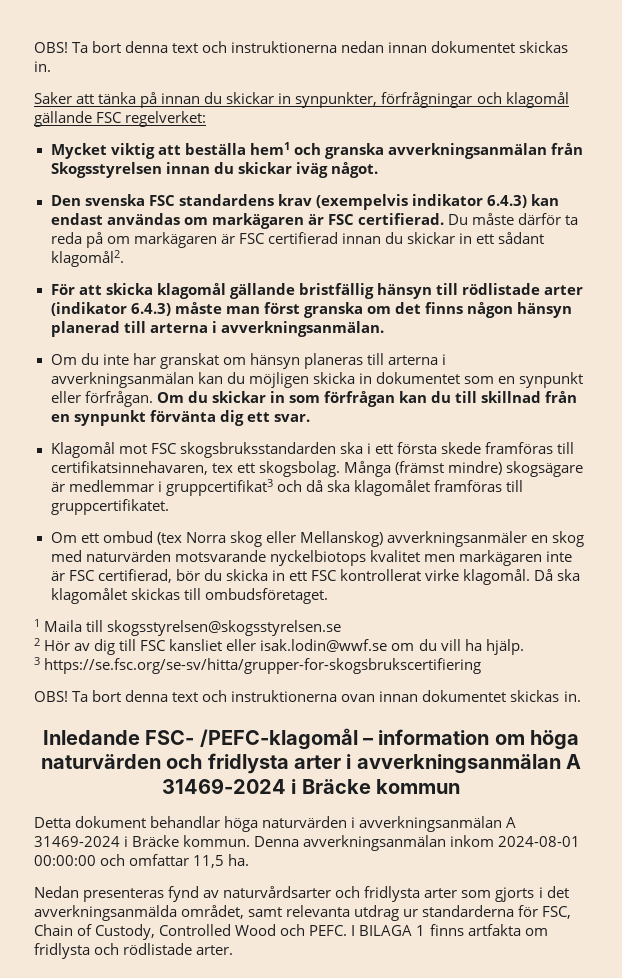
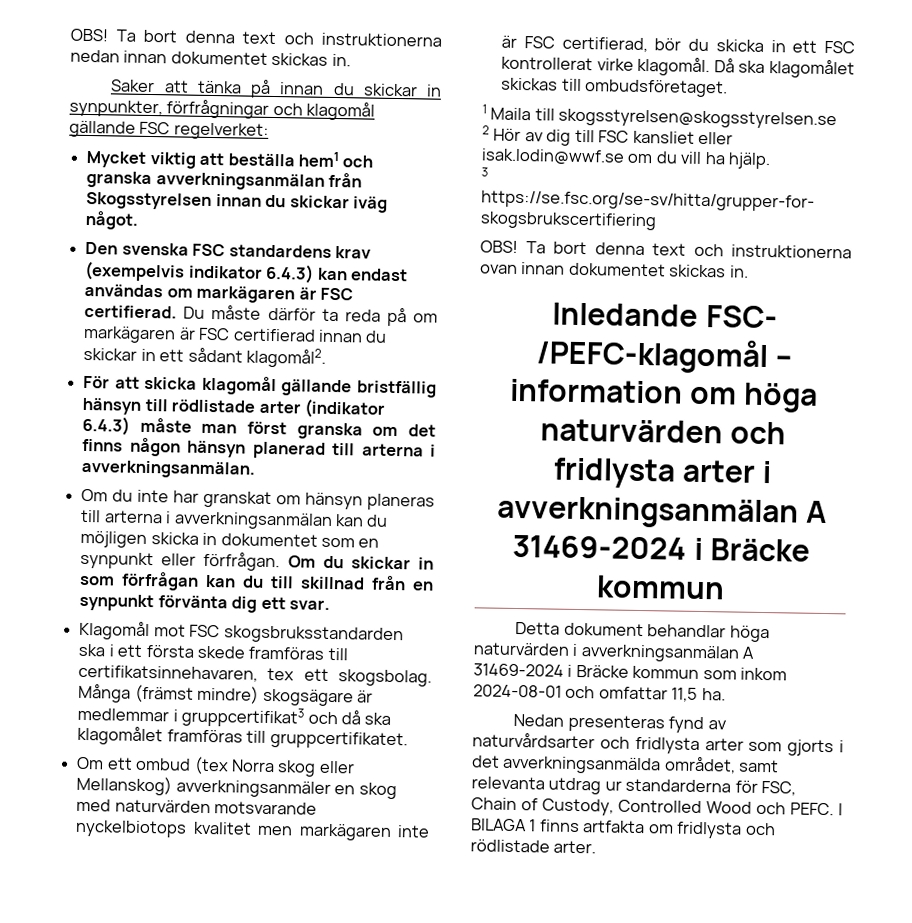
[183,835,447,851] kommun. Denna avverkningsanmälan -> [632,665,737,680] kommun som
[34,855,96,866] 00:00:00 -> (562, 691) none

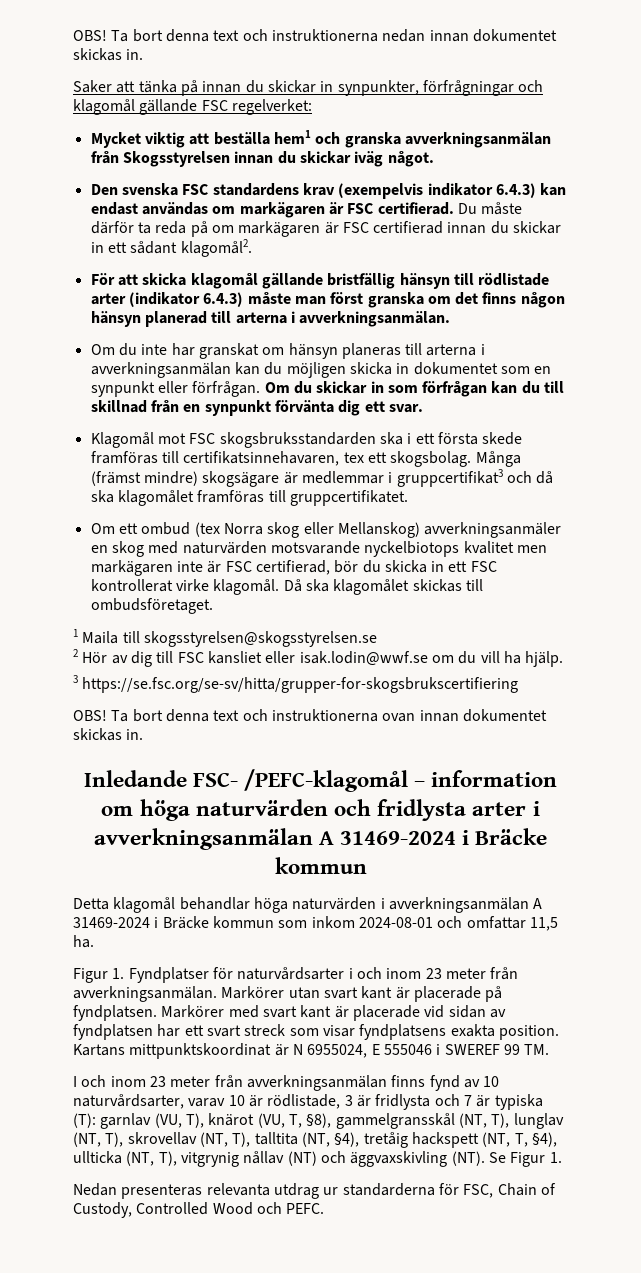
[563,622,644,637] dokument -> [113,897,176,913] klagomål
[513,713,727,734] [472,732,844,757] [472,755,780,775] Nedan presenteras fynd av naturvårdsarter och fridlysta arter som gjorts i det avverkningsanmälda området, samt -> [73,967,519,983] [73,986,503,1002] [73,1005,506,1021] [73,1024,559,1040] [73,1043,550,1059] [73,1075,500,1091] [73,1094,543,1110] [73,1113,564,1129] [73,1132,557,1148] [73,1151,562,1167] [73,1183,203,1199] Figur 1. Fyndplatser för naturvårdsarter i och inom 23 meter från avverkningsanmälan. Markörer utan svart kant är placerade på fyndplatsen. Markörer med svart kant är placerade vid sidan av fyndplatsen har ett svart streck som visar fyndplatsens exakta position. Kartans mittpunktskoordinat är N 6955024, E 555046 i SWEREF 99 TM. // I och inom 23 meter från avverkningsanmälan finns fynd av 10 naturvårdsarter, varav 10 är rödlistade, 3 är fridlysta och 7 är typiska (T): garnlav (VU, T), knärot (VU, T, §8), gammelgransskål (NT, T), lunglav (NT, T), skrovellav (NT, T), talltita (NT, §4), tretåig hackspett (NT, T, §4), ullticka (NT, T), vitgrynig nållav (NT) och äggvaxskivling (NT). Se Figur 1. // Nedan presenteras
[838,803,843,816] [471,818,776,839] [470,839,597,854] I BILAGA 1 finns artfakta om fridlysta och rödlistade arter. -> (325, 1208) none

